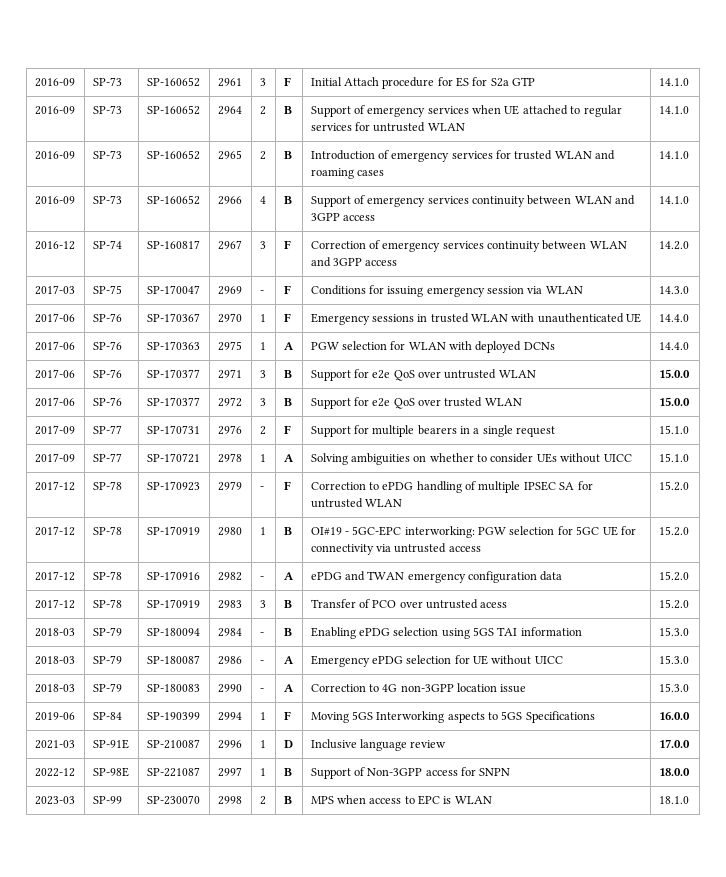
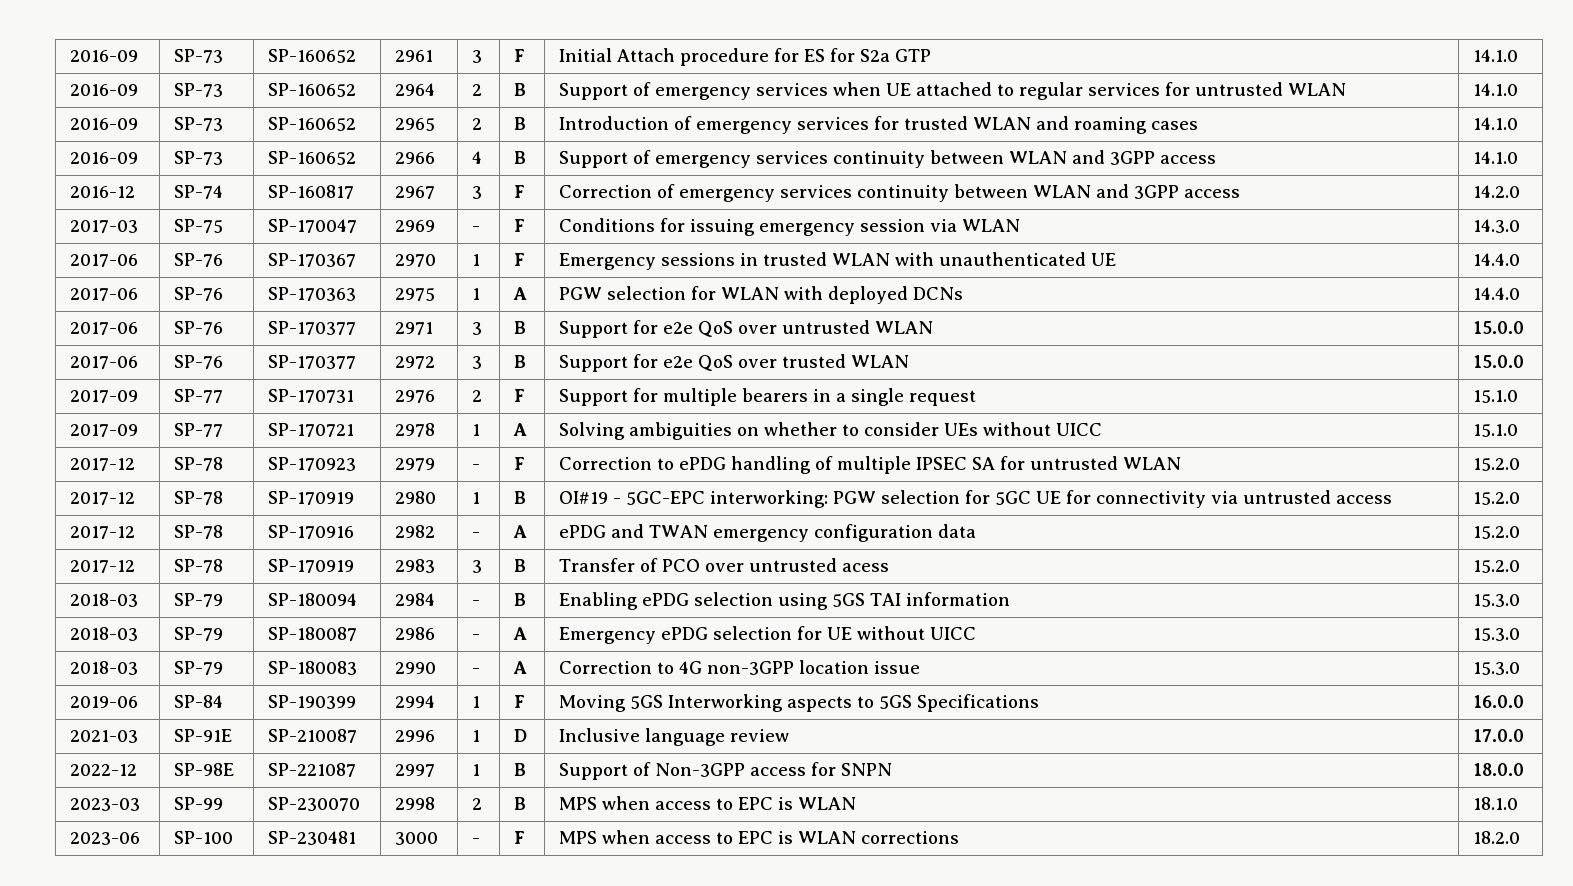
(689, 800) none -> [69,832,140,845] [173,831,233,844] [267,831,356,845] [394,832,438,845] [471,838,480,844] [513,831,525,844] [558,830,959,844] [1472,831,1520,844] // 2023-06 | SP-100 | SP-230481 | 3000 | - | F | MPS when access to EPC is WLAN corrections | 18.2.0

